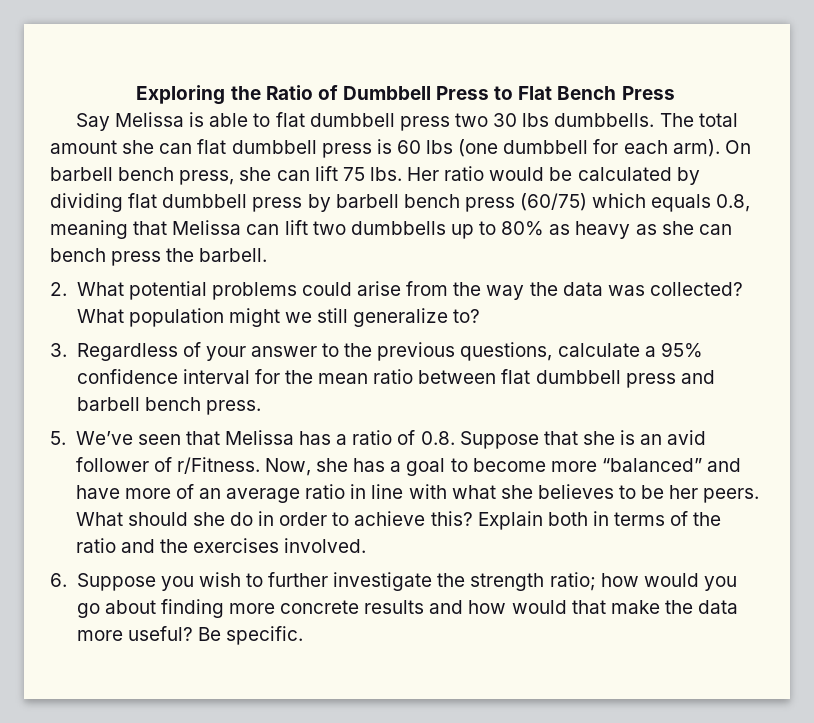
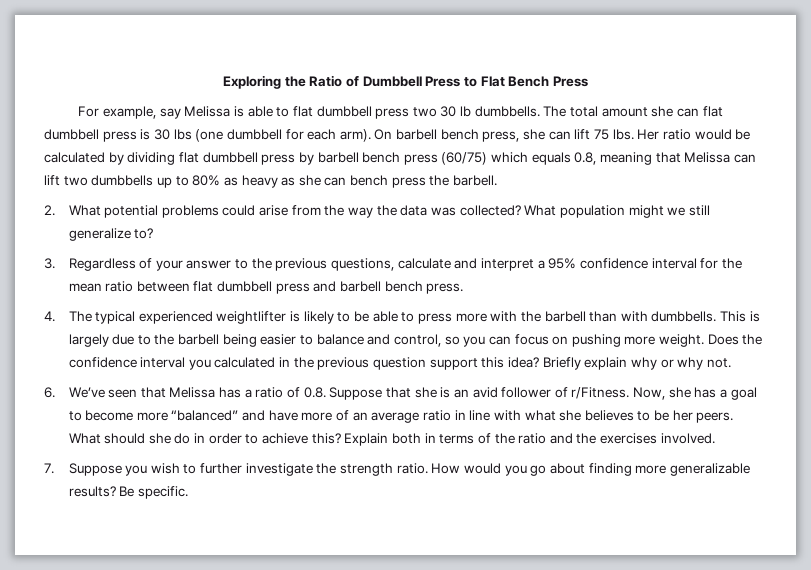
[75,113,110,131] Say -> [78,106,181,119] For example, say
[522,113,550,127] lbs -> [460,106,472,117] lb
[396,140,421,154] 60 -> [153,129,170,140] 30
(640, 350) none -> [454,258,534,271] and interpret
[50,431,66,445] 5. -> [44,311,760,324] [68,334,763,347] [68,357,731,370] [44,387,55,398] 4. The typical experienced weightlifter is likely to be able to press more with the barbell than with dumbbells. This is largely due to the barbell being easier to balance and control, so you can focus on pushing more weight. Does the confidence interval you calculated in the previous question support this idea? Briefly explain why or why not. // 6.
[50,573,67,587] 6. -> [44,463,54,474] 7.
[549,572,639,591] ratio; how -> [396,463,461,474] ratio. How
[280,600,739,614] [76,626,193,641] concrete results and how would that make the data more useful? -> [669,463,750,476] [68,486,116,497] generalizable results?

